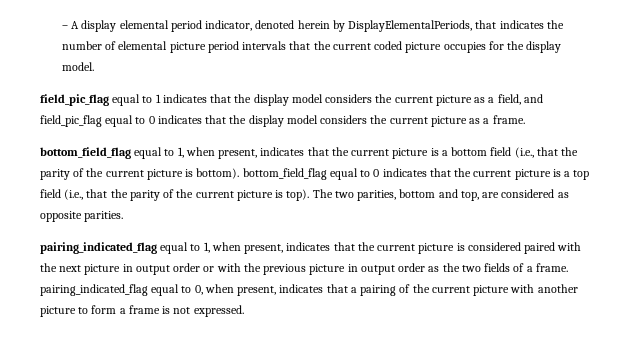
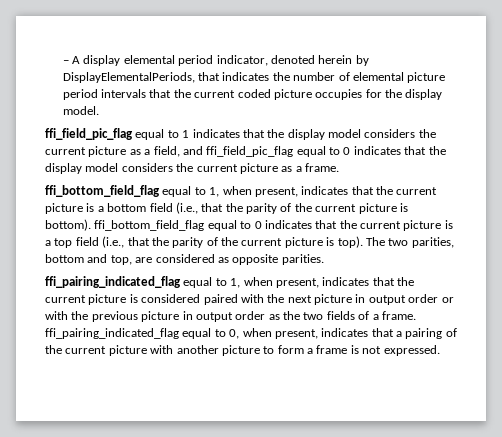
[40,94,109,106] field_pic_flag -> [45,128,133,140] ffi_field_pic_flag
[40,115,102,127] field_pic_flag -> [206,146,294,157] ffi_field_pic_flag
[40,147,131,159] bottom_field_flag -> [45,185,160,197] ffi_bottom_field_flag
[242,168,327,180] bottom_field_flag -> [94,220,205,231] ffi_bottom_field_flag
[40,242,157,254] pairing_indicated_flag -> [45,276,181,288] ffi_pairing_indicated_flag
[40,284,148,296] pairing_indicated_flag -> [45,328,179,339] ffi_pairing_indicated_flag

